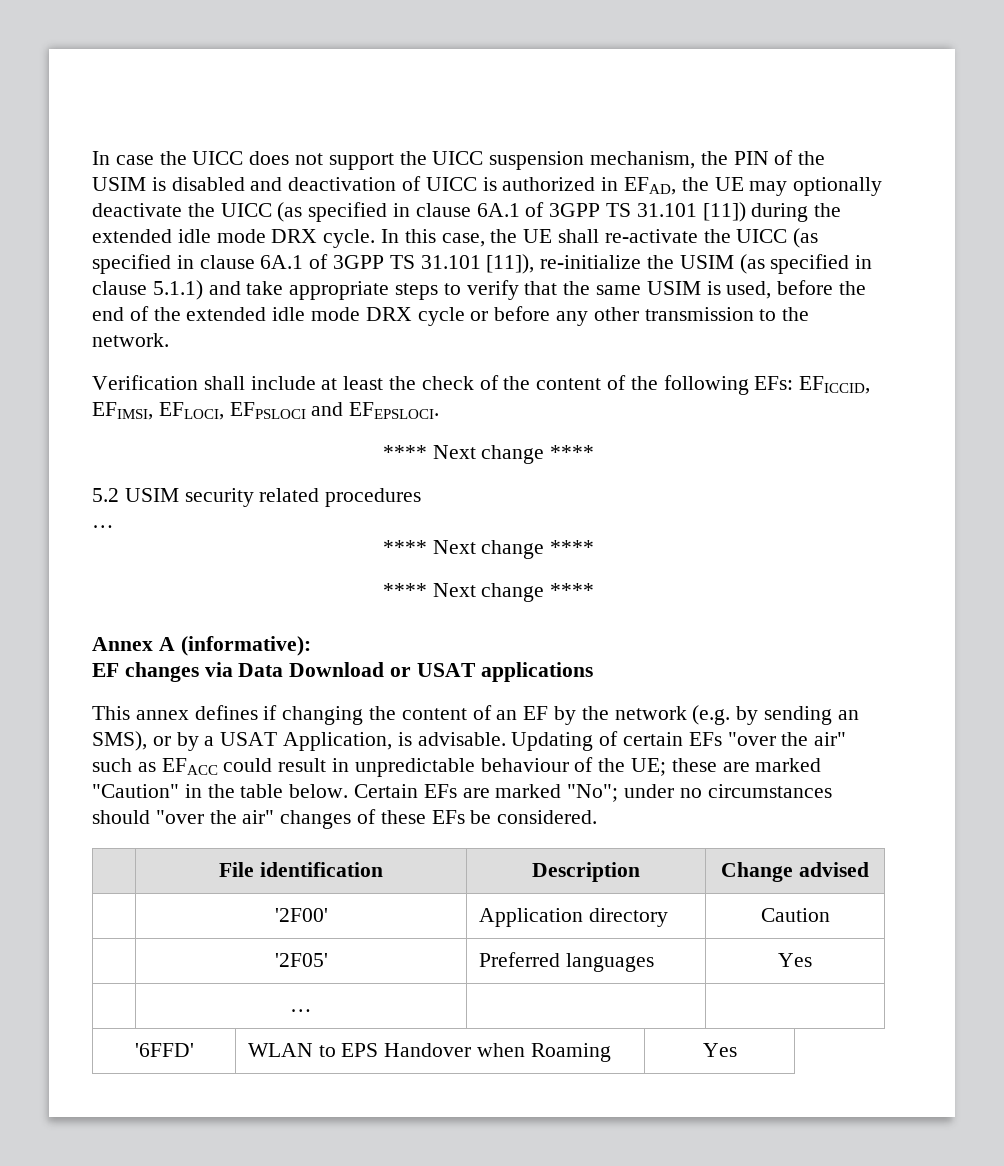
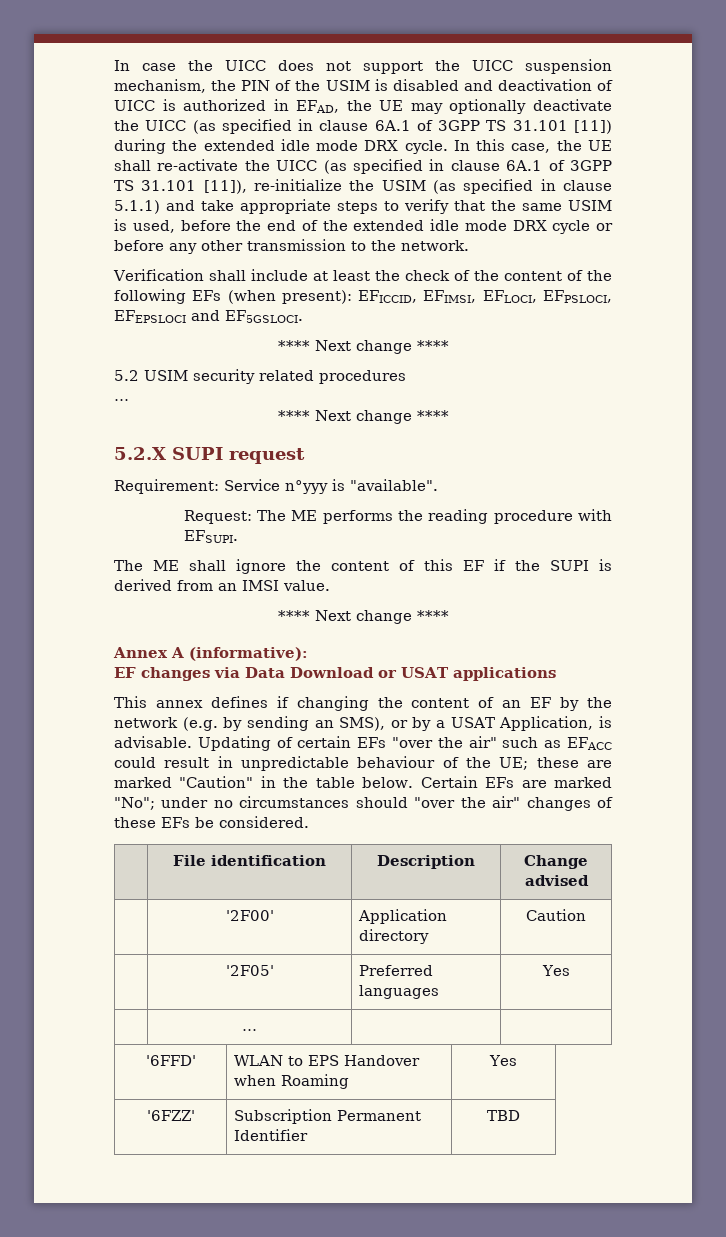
[754,376,871,394] [92,402,440,420] EFs: EFICCID, EFIMSI, EFLOCI, EFPSLOCI and EFEPSLOCI. -> [192,290,612,304] [114,310,303,323] EFs (when present): EFICCID, EFIMSI, EFLOCI, EFPSLOCI, EFEPSLOCI and EF5GSLOCI.
(595, 547) none -> [114,447,305,464] [114,479,438,494] [183,509,612,524] [183,530,238,543] [114,559,612,574] [114,579,330,591] // 5.2.X SUPI request // Requirement: Service n°yyy is "available". // Request: The ME performs the reading procedure with EFSUPI. // The ME shall ignore the content of this EF if the SUPI is derived from an IMSI value.
(737, 1050) none -> [146,1110,195,1121] [233,1109,421,1124] [233,1129,308,1141] [487,1110,520,1121] // '6FZZ' | Subscription Permanent Identifier | TBD

